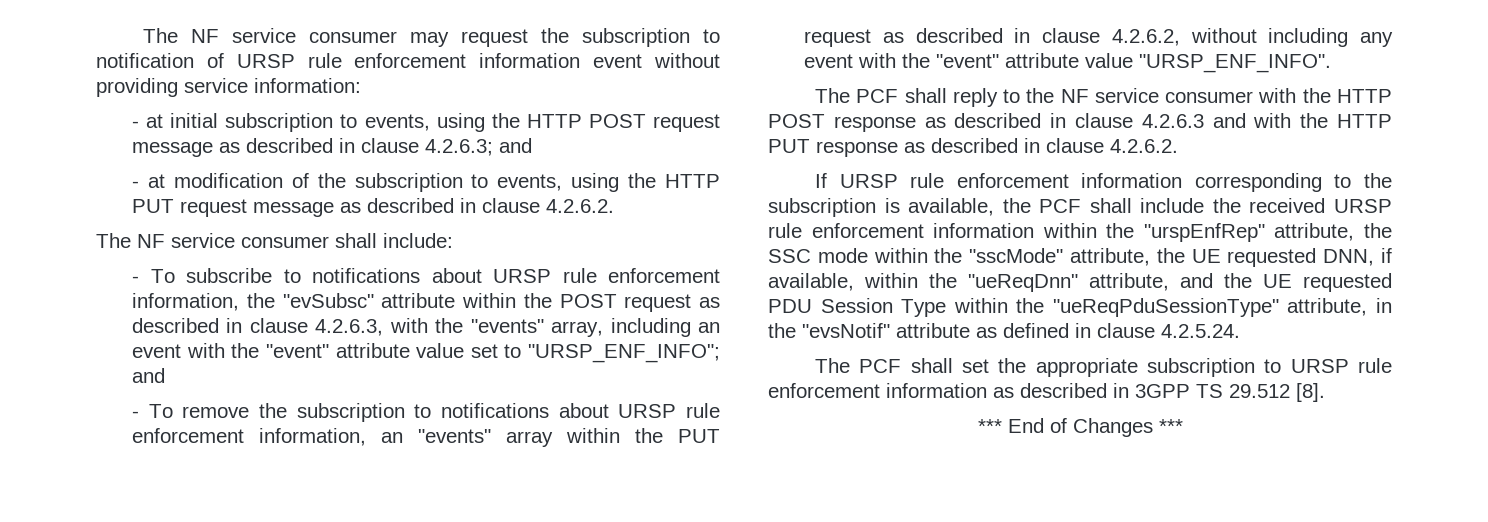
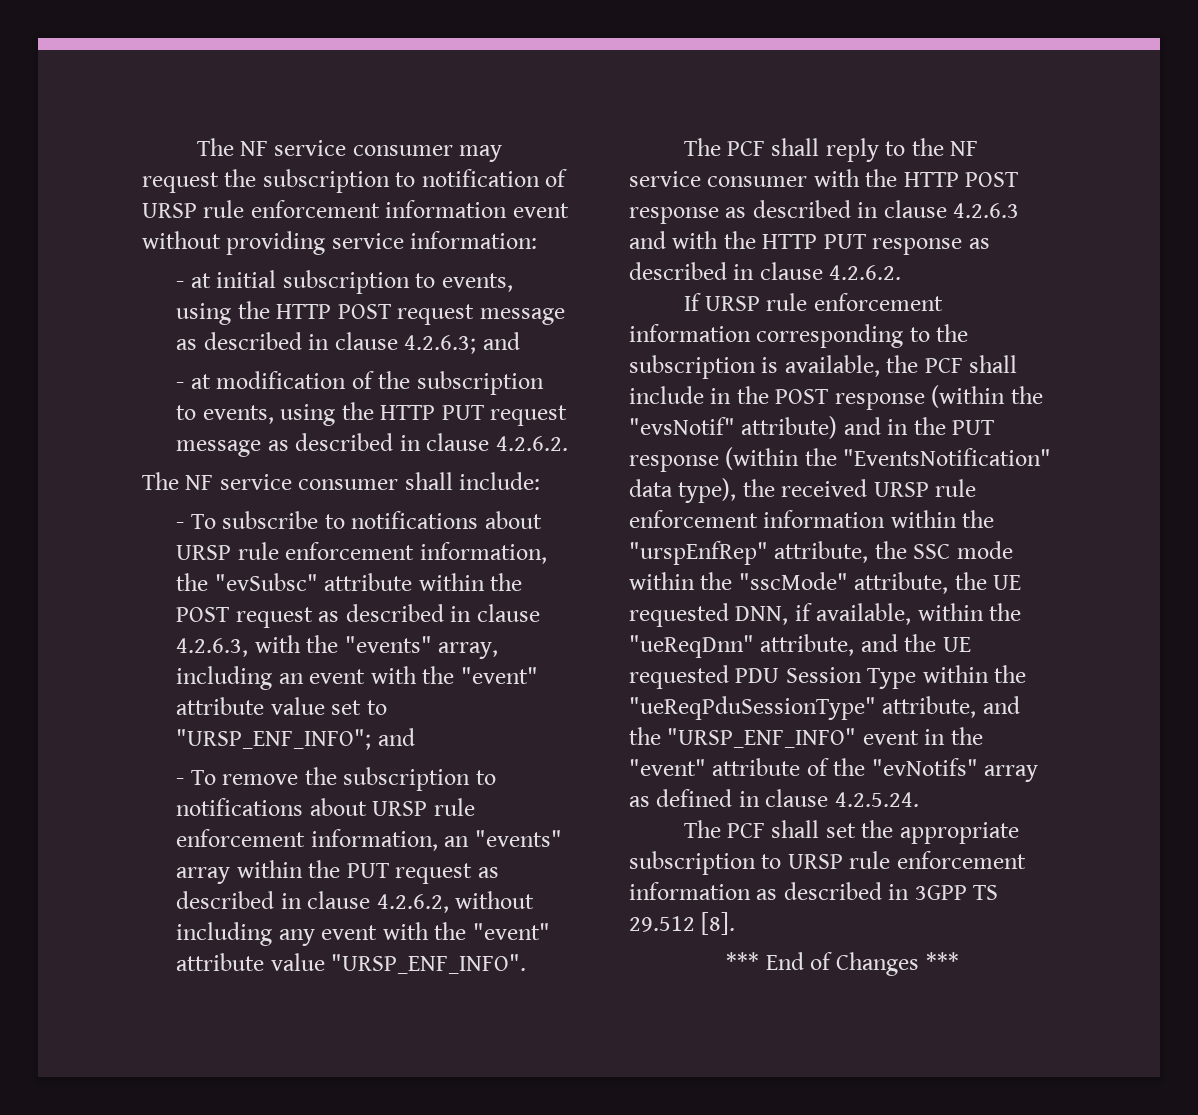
(1205, 205) none -> [710,385,1043,410] [629,416,995,439] [629,447,1052,472] [629,478,737,503] in the POST response (within the "evsNotif" attribute) and in the PUT response (within the "EventsNotification" data type),
[1376,298,1392,313] [768,323,970,338] in the "evsNotif" attribute -> [982,696,1020,714] [629,727,983,748] [629,758,1039,782] and the "URSP_ENF_INFO" event in the "event" attribute of the "evNotifs" array

